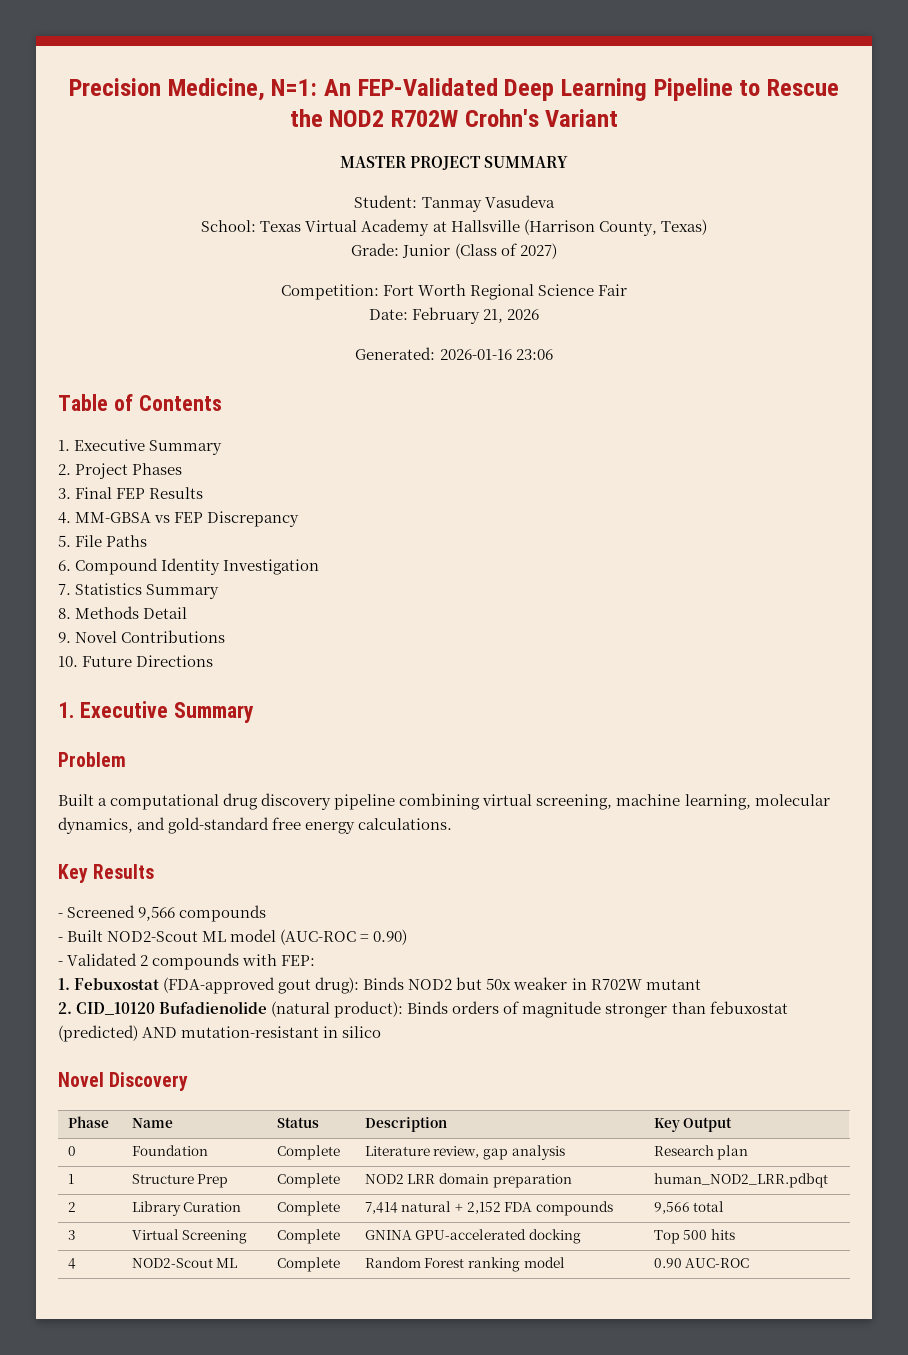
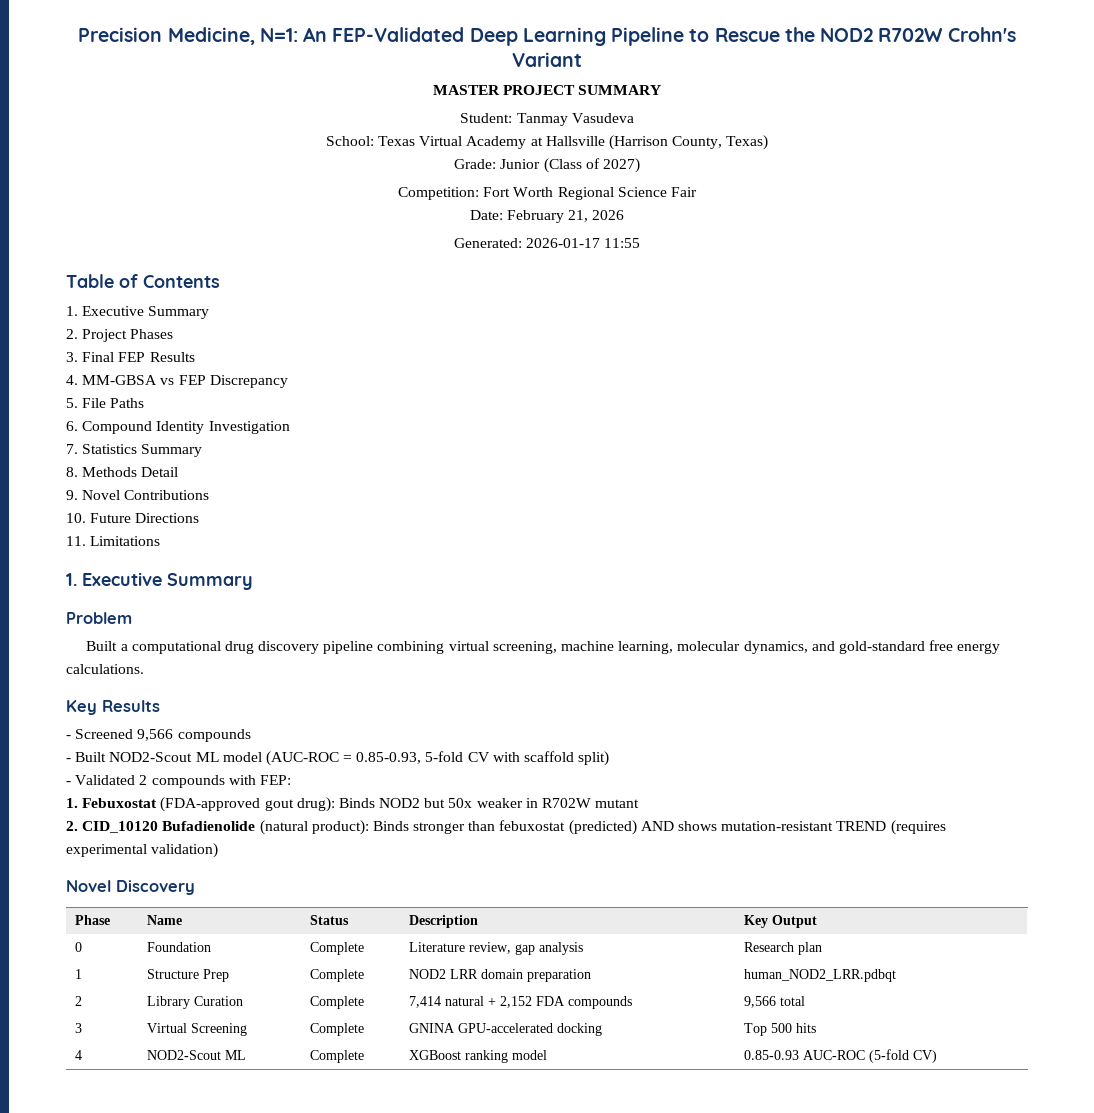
[439,349,553,360] 2026-01-16 23:06 -> [526,238,641,248] 2026-01-17 11:55
(214, 661) none -> [66,536,161,546] // 11. Limitations
[373,929,408,945] 0.90) -> [356,751,610,766] 0.85-0.93, 5-fold CV with scaffold split)
[452,1001,602,1018] orders of magnitude -> (409, 826) none
[181,1026,382,1038] mutation-resistant in silico -> [678,820,946,835] [66,843,219,858] shows mutation-resistant TREND (requires experimental validation)
[364,1257,465,1268] Random Forest -> [408,1050,461,1060] XGBoost
[653,1258,750,1268] 0.90 AUC-ROC -> [743,1049,937,1063] 0.85-0.93 AUC-ROC (5-fold CV)

